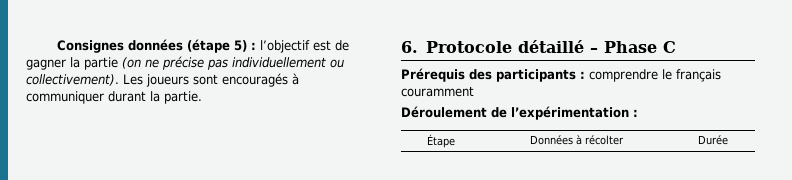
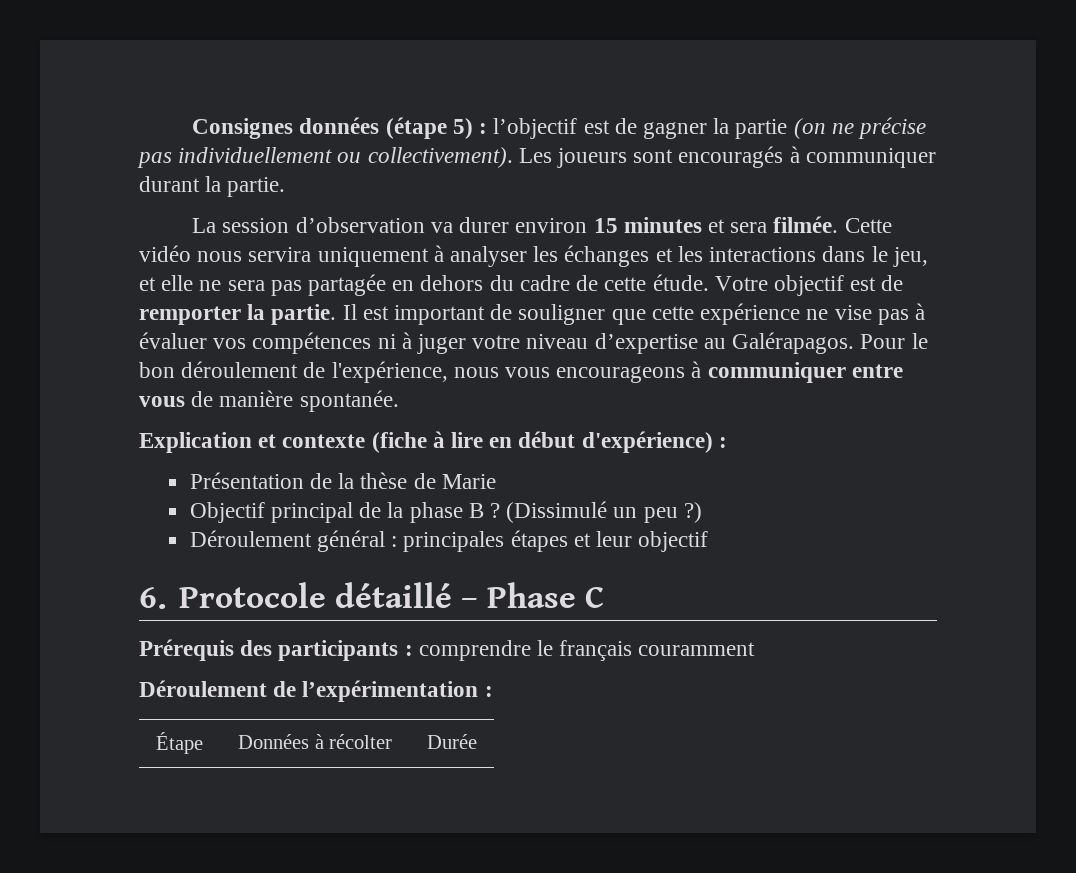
(202, 97) none -> [192,216,892,233] [139,245,928,267] [139,274,904,296] [139,303,925,325] [139,332,928,354] [139,361,903,383] [139,390,399,412] [139,431,727,453] [189,472,496,489] [189,501,702,523] [189,530,709,552] // La session d’observation va durer environ 15 minutes et sera filmée. Cette vidéo nous servira uniquement à analyser les échanges et les interactions dans le jeu, et elle ne sera pas partagée en dehors du cadre de cette étude. Votre objectif est de remporter la partie. Il est important de souligner que cette expérience ne vise pas à évaluer vos compétences ni à juger votre niveau d’expertise au Galérapagos. Pour le bon déroulement de l'expérience, nous vous encourageons à communiquer entre vous de manière spontanée. // Explication et contexte (fiche à lire en début d'expérience) : // Présentation de la thèse de Marie // Objectif principal de la phase B ? (Dissimulé un peu ?) // Déroulement général : principales étapes et leur objectif

